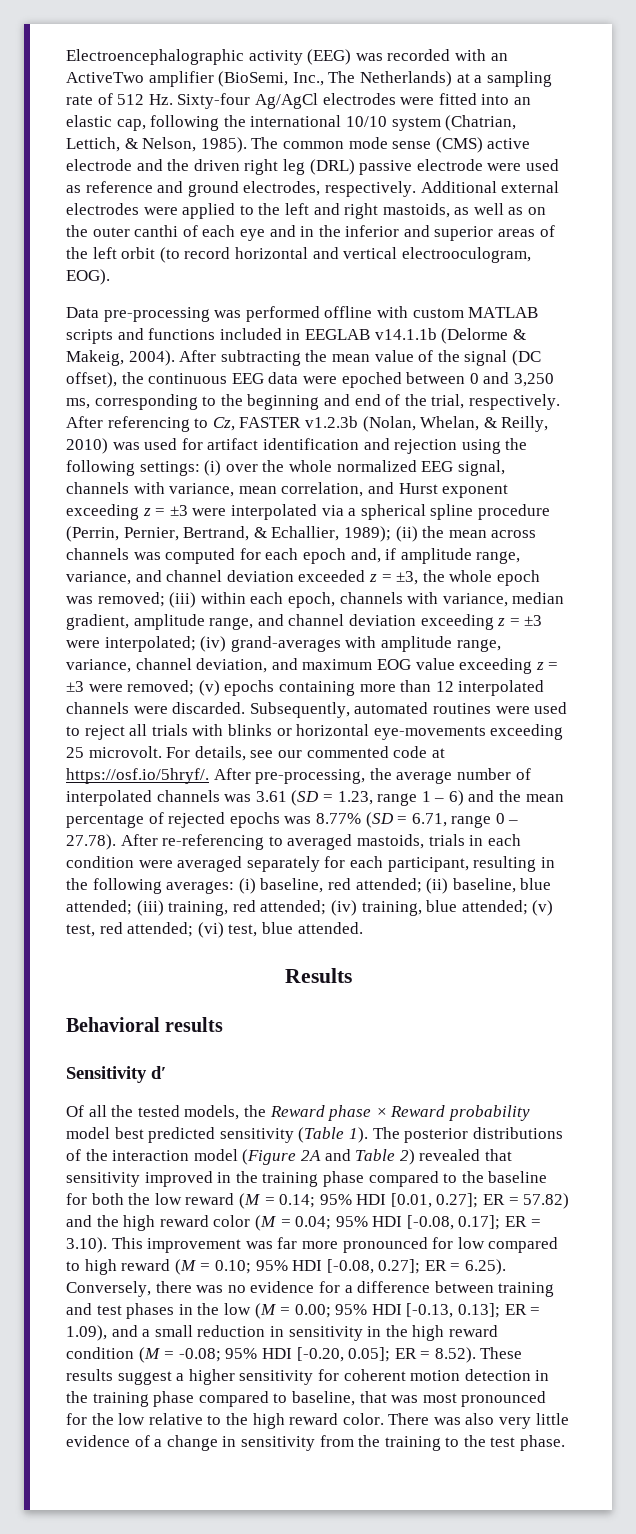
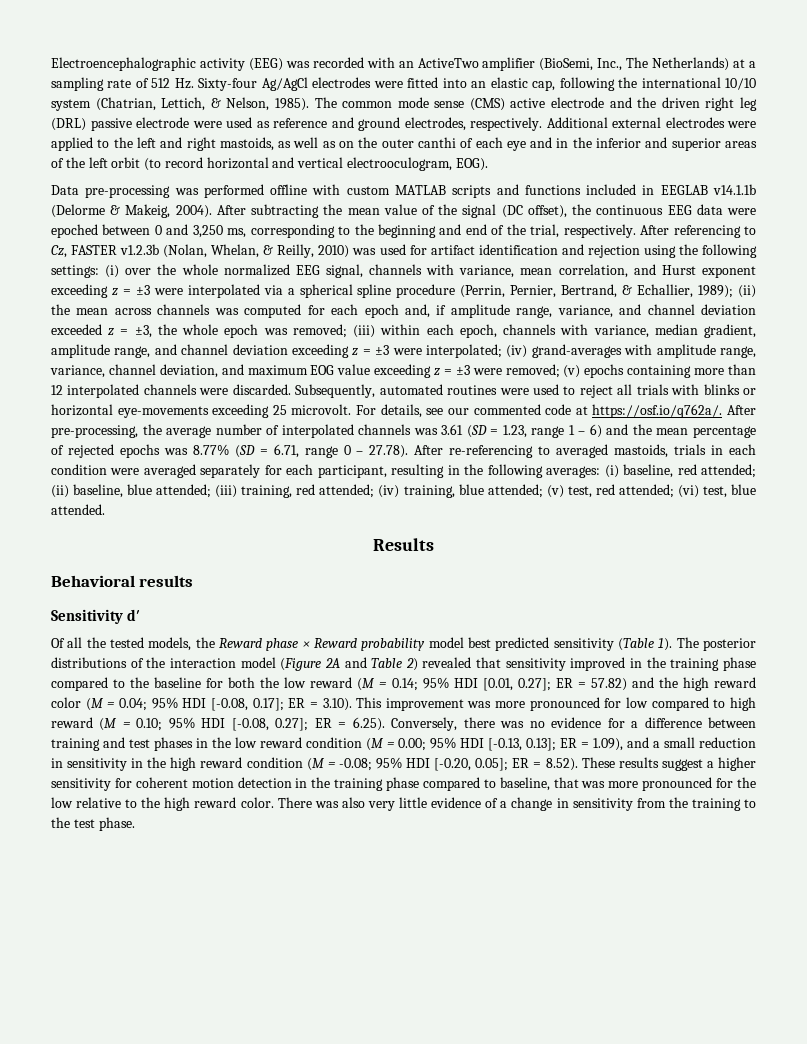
[66,768,209,784] https://osf.io/5hryf/. -> [592,404,723,418] https://osf.io/q762a/.
[277,1237,298,1249] far -> (492, 704) none
(251, 1309) none -> [260,737,362,748] reward condition
[422,1393,457,1403] most -> [608,781,639,788] more

